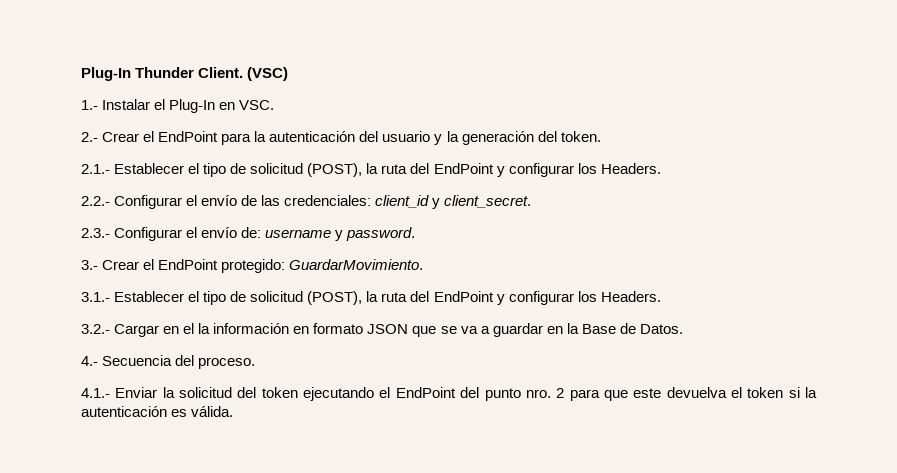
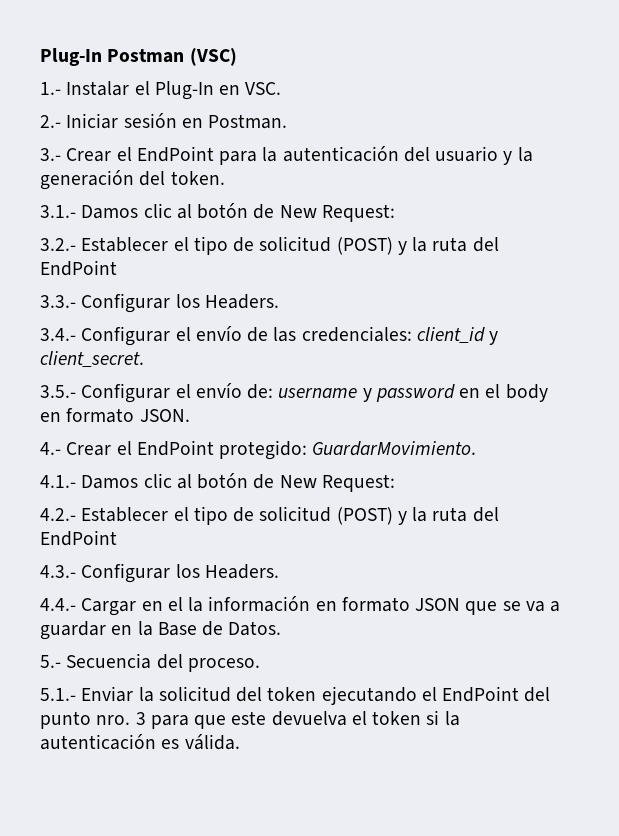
[81,67,244,81] Plug-In Thunder Client. -> [40,48,185,66] Plug-In Postman
(98, 137) none -> [66,113,288,129] [40,148,61,161] Iniciar sesión en Postman. // 3.-
[81,163,661,177] [81,196,110,206] 2.1.- Establecer el tipo de solicitud (POST), la ruta del EndPoint y configurar los Headers. // 2.2.- -> [40,203,395,222] [40,236,499,255] [40,260,117,276] [40,293,279,313] [40,328,76,341] 3.1.- Damos clic al botón de New Request: // 3.2.- Establecer el tipo de solicitud (POST) y la ruta del EndPoint // 3.3.- Configurar los Headers. // 3.4.-
[81,228,110,238] 2.3.- -> [40,385,76,398] 3.5.-
[346,227,416,241] [81,260,98,270] password. // 3.- -> [375,384,548,402] [40,408,190,423] [40,442,61,455] password en el body en formato JSON. // 4.-
[81,291,661,305] [81,324,110,334] 3.1.- Establecer el tipo de solicitud (POST), la ruta del EndPoint y configurar los Headers. // 3.2.- -> [40,473,395,492] [40,506,499,525] [40,530,117,546] [40,563,279,583] [40,598,76,611] 4.1.- Damos clic al botón de New Request: // 4.2.- Establecer el tipo de solicitud (POST) y la ruta del EndPoint // 4.3.- Configurar los Headers. // 4.4.-
[81,356,98,366] 4.- -> [40,655,61,668] 5.-
[81,388,110,398] 4.1.- -> [40,688,76,701] 5.1.-
[556,388,565,398] 2 -> [135,712,146,725] 3

